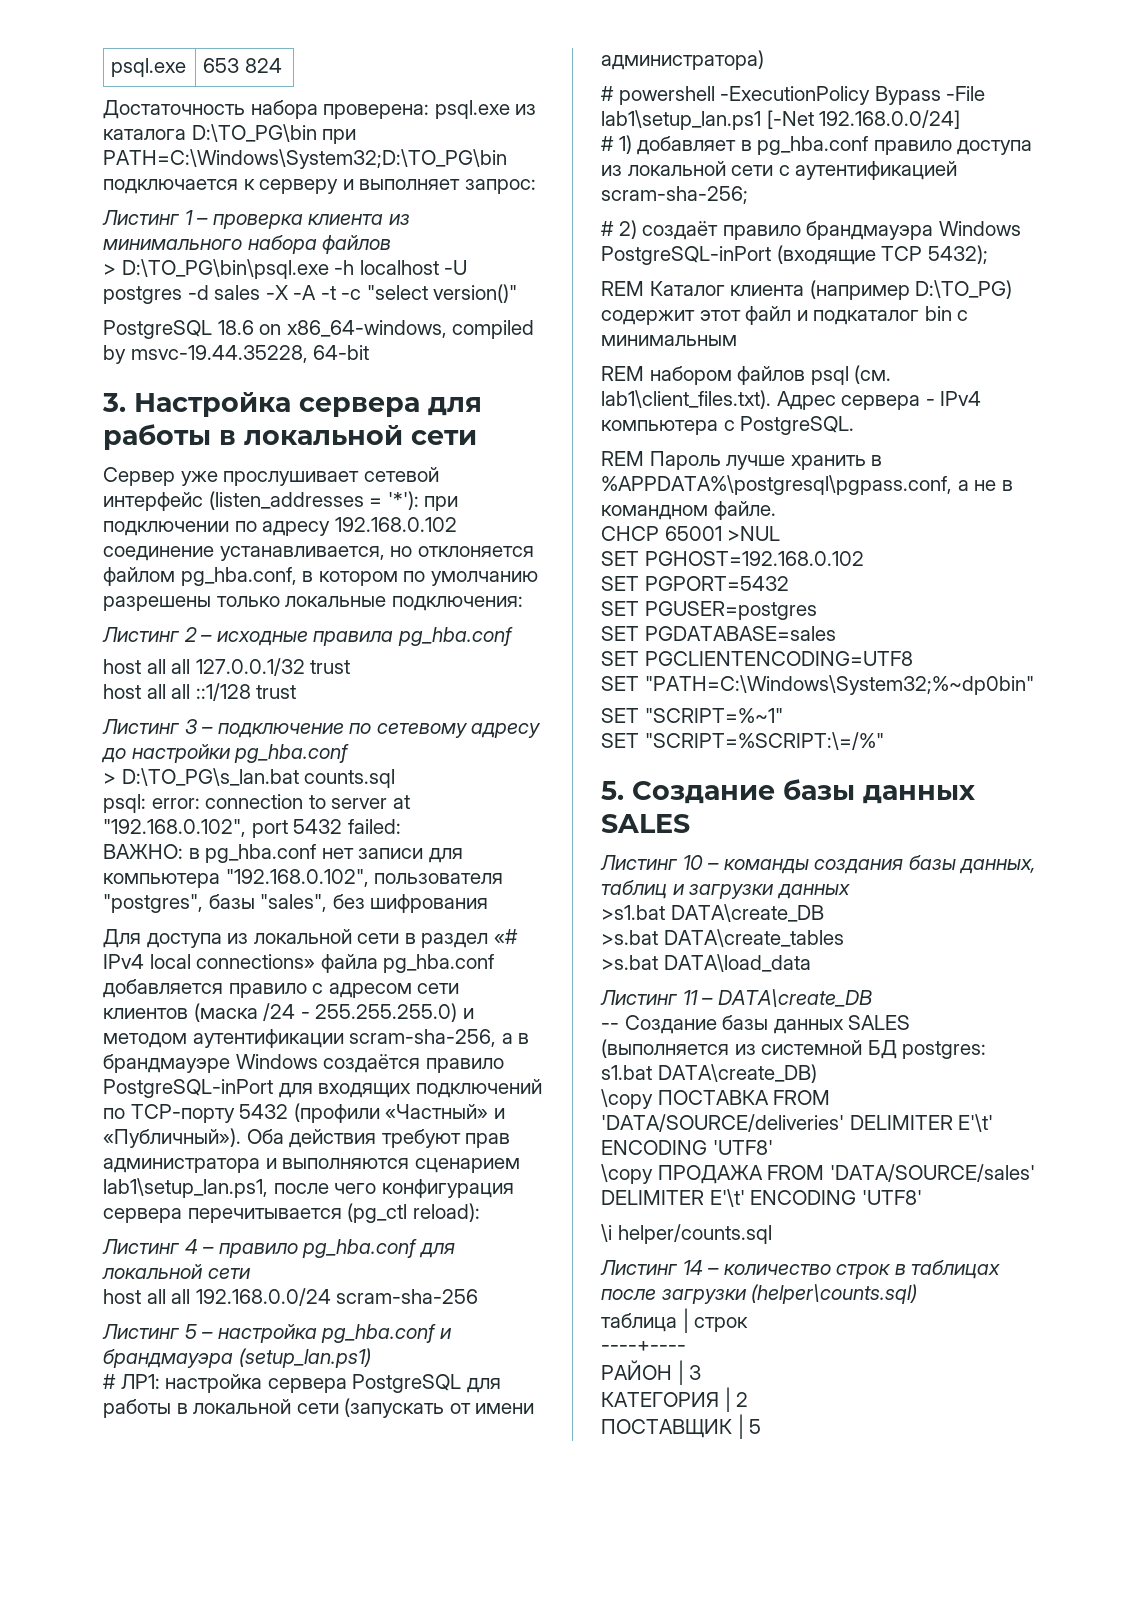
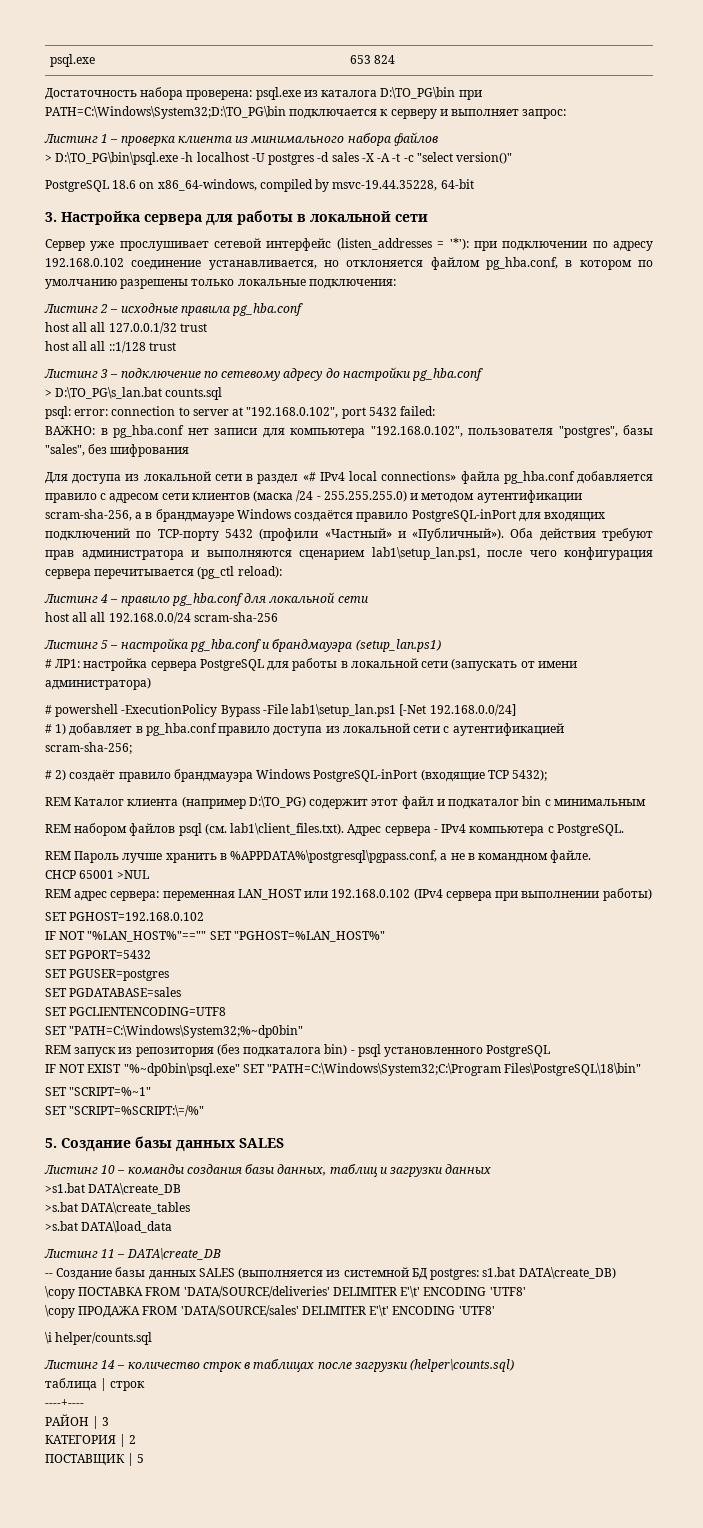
[601,551,864,566] SET PGHOST=192.168.0.102 -> [45,888,652,901] [45,912,205,921] [45,931,385,942] REM адрес сервера: переменная LAN_HOST или 192.168.0.102 (IPv4 сервера при выполнении работы) // SET PGHOST=192.168.0.102 // IF NOT "%LAN_HOST%"=="" SET "PGHOST=%LAN_HOST%"
(1034, 685) none -> [45,1044,551,1057] [45,1063,642,1076] // REM запуск из репозитория (без подкаталога bin) - psql установленного PostgreSQL // IF NOT EXIST "%~dp0bin\psql.exe" SET "PATH=C:\Windows\System32;C:\Program Files\PostgreSQL\18\bin"

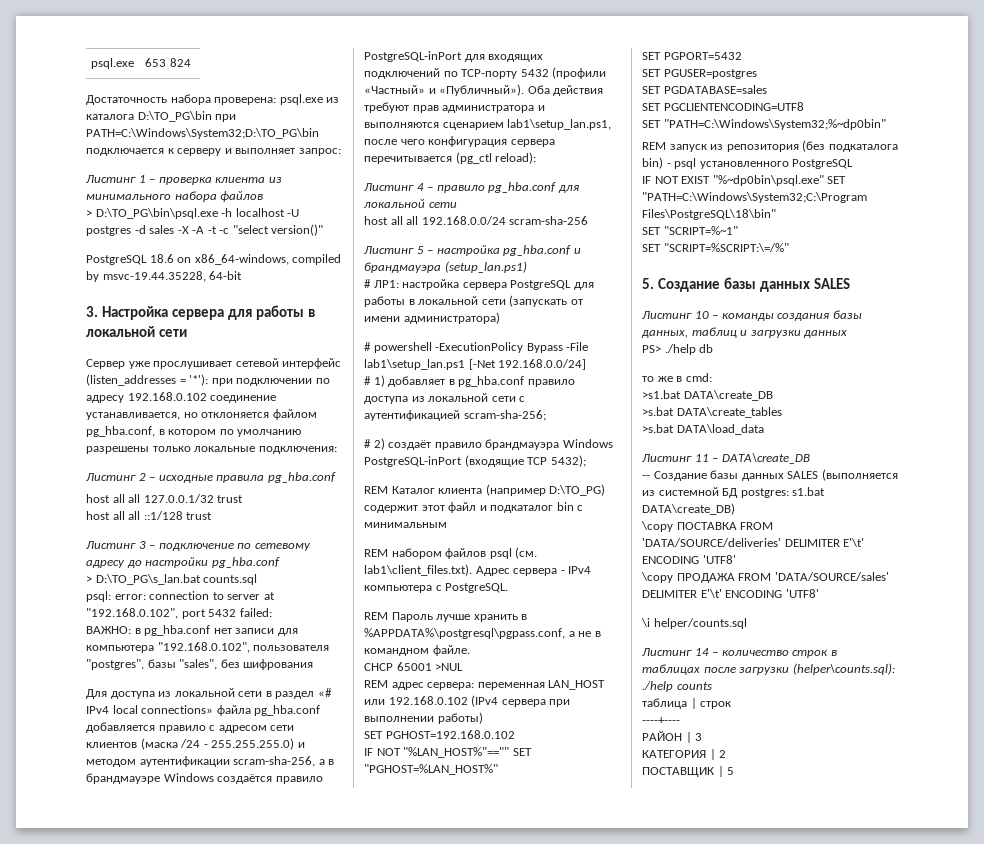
(492, 1169) none -> [642,344,714,355] [642,373,712,382] // PS> ./help db // то же в cmd:
[410,1359,515,1372] (helper\counts.sql) -> [792,663,895,675] [642,681,712,692] (helper\counts.sql): ./help counts

